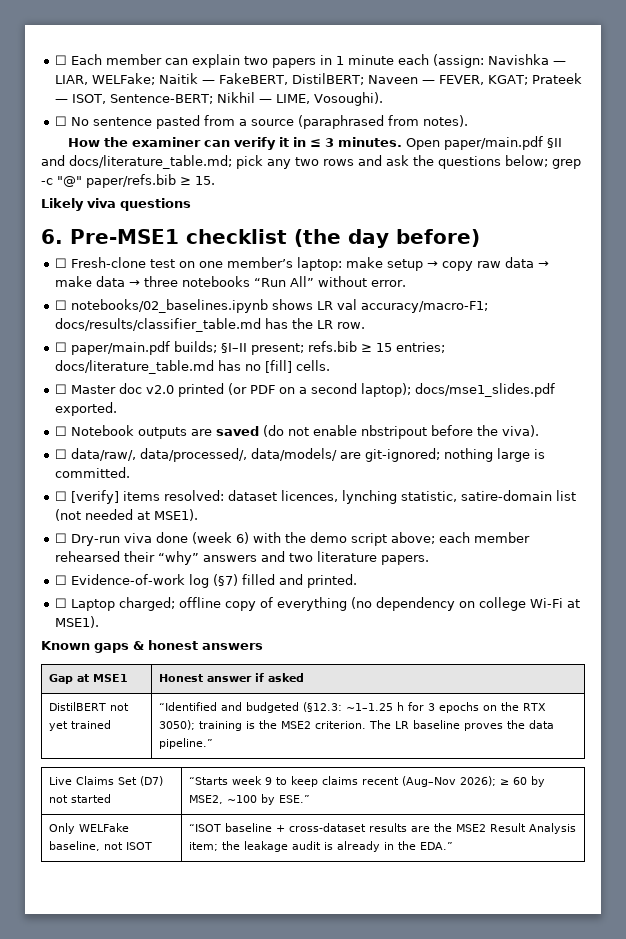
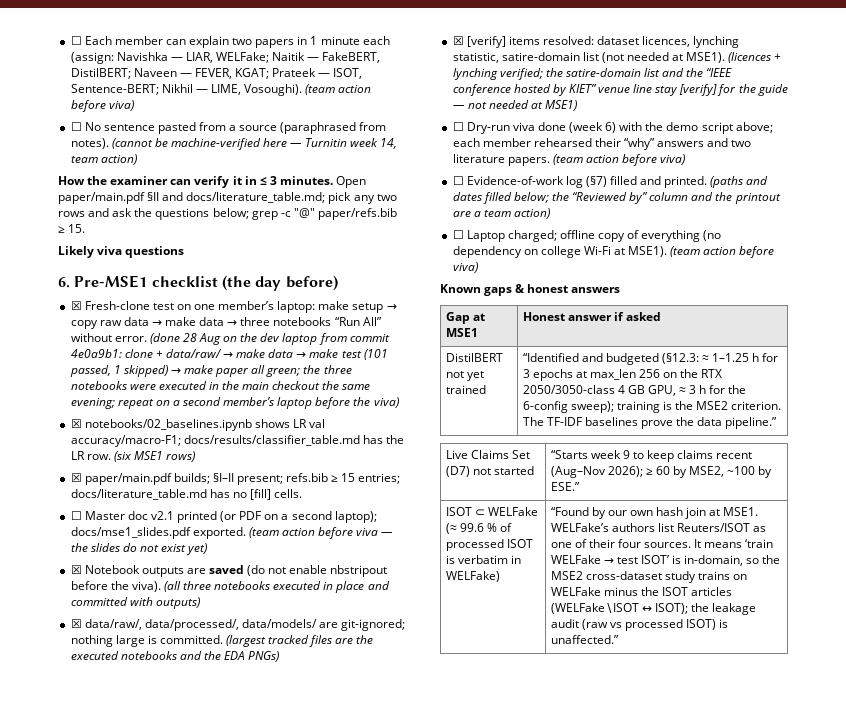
(383, 99) none -> [305,84,372,95] [70,100,134,112] (team action before viva)
(468, 121) none -> [111,138,398,150] [70,154,137,165] (cannot be machine-verified here — Turnitin week 14, team action)
[54,258,67,268] ☐ -> [70,301,82,310] ☒
[54,300,67,310] // ☐ -> [149,333,390,345] [70,349,388,360] [69,365,352,377] [70,381,371,390] [70,397,399,409] [70,419,82,428] (done 28 Aug on the dev laptop from commit 4e0a9b1: clone + data/raw/ → make data → make test (101 passed, 1 skipped) → make paper all green; the three notebooks were executed in the main checkout the same evening; repeat on a second member’s laptop before the viva) // ☒
[54,342,67,352] // ☐ -> [113,451,196,462] [70,473,82,482] (six MSE1 rows) // ☒
[145,385,174,394] v2.0 -> [150,511,174,520] v2.1
[54,426,67,436] // ☐ -> [248,527,394,539] [70,543,208,555] [70,565,82,574] (team action before viva — the slides do not exist yet) // ☒
[54,449,67,459] // ☐ -> [163,581,390,593] [70,597,200,609] [70,619,82,628] (all three notebooks executed in place and committed with outputs) // ☒
[54,491,67,501] // ☐ -> [226,635,374,647] [70,651,280,662] [452,36,464,45] (largest tracked files are the executed notebooks and the EDA PNGs) // ☒
(198, 515) none -> [728,52,782,63] [452,68,733,80] [452,84,788,96] [452,100,578,111] (licences + lynching verified; the satire-domain list and the “IEEE conference hosted by KIET” venue line stay [verify] for the guide — not needed at MSE1)
(429, 560) none -> [552,154,686,166] (team action before viva)
(357, 581) none -> [710,176,769,188] [452,192,781,204] [452,208,550,219] (paths and dates filled below; the “Reviewed by” column and the printout are a team action)
(99, 622) none -> [670,246,775,258] [452,262,478,273] (team action before viva)
[346,703,394,711] ~1–1.25 -> [701,353,750,362] ≈ 1–1.25
[483,702,547,711] [159,720,196,730] on the RTX 3050); -> [575,369,723,380] [522,385,747,396] [522,401,614,413] at max_len 256 on the RTX 2050/3050-class 4 GB GPU, ≈ 3 h for the 6-config sweep);
[395,720,504,731] LR baseline proves -> [546,417,673,429] TF-IDF baselines prove
[49,823,130,834] [49,841,153,851] [189,823,577,834] [189,841,454,852] Only WELFake baseline, not ISOT | “ISOT baseline + cross-dataset results are the MSE2 Result Analysis item; the leakage audit is already in the EDA.” -> [445,507,538,516] [445,523,512,534] [445,539,533,551] [445,555,521,564] [445,571,500,582] [550,507,759,519] [550,523,766,532] [550,539,774,548] [550,555,781,566] [550,571,747,583] [550,587,732,596] [550,603,756,615] [550,619,729,631] [550,635,619,644] ISOT ⊂ WELFake (≈ 99.6 % of processed ISOT is verbatim in WELFake) | “Found by our own hash join at MSE1. WELFake’s authors list Reuters/ISOT as one of their four sources. It means ‘train WELFake → test ISOT’ is in-domain, so the MSE2 cross-dataset study trains on WELFake minus the ISOT articles (WELFake∖ISOT ↔ ISOT); the leakage audit (raw vs processed ISOT) is unaffected.”

